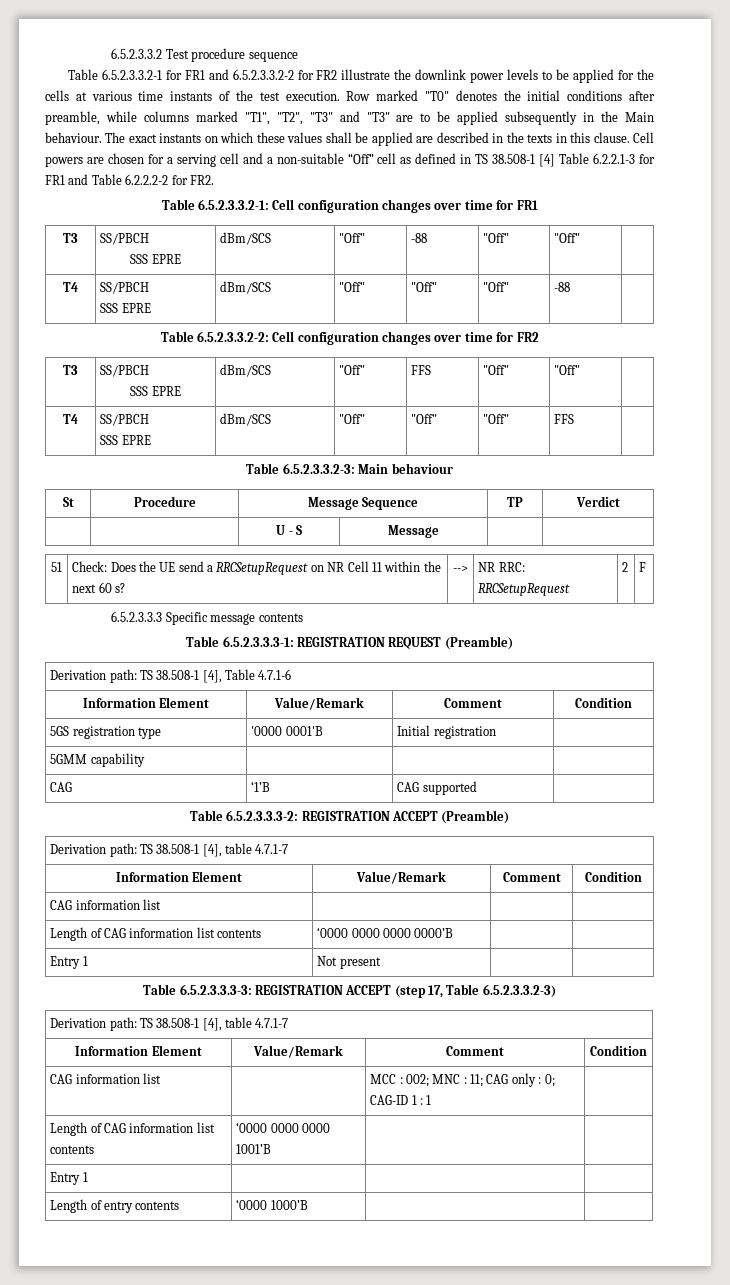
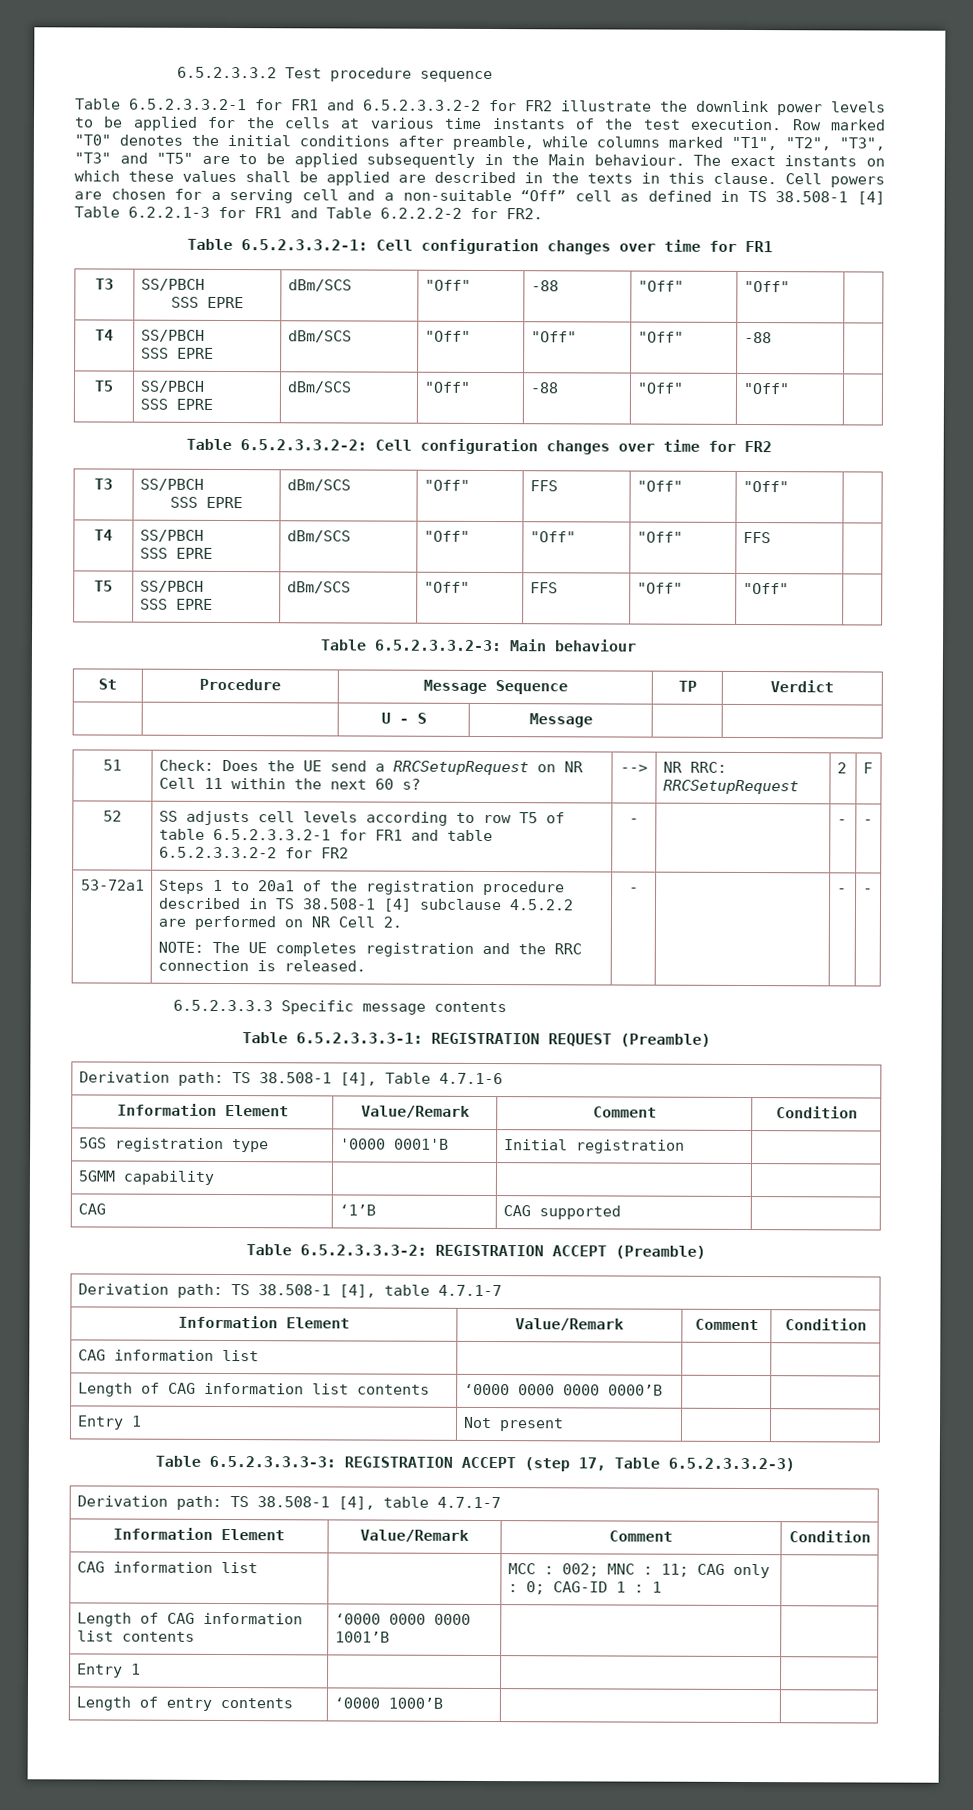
(303, 118) none -> [839,137,885,151] "T3",
[366,112,390,122] "T3" -> [156,152,194,164] "T5"
(571, 287) none -> [94,380,114,392] [139,380,205,393] [139,398,213,410] [286,381,352,394] [423,381,471,393] [529,382,559,394] [636,382,684,394] [742,382,790,395] // T5 | SS/PBCH // SSS EPRE | dBm/SCS | "Off" | -88 | "Off" | "Off" |
(575, 419) none -> [94,580,113,592] [139,580,204,593] [139,598,213,610] [286,581,351,594] [423,581,470,593] [529,582,558,594] [636,582,683,594] [742,582,789,595] // T5 | SS/PBCH // SSS EPRE | dBm/SCS | "Off" | FFS | "Off" | "Off" |
(647, 567) none -> [103,810,122,822] [158,810,565,826] [158,828,493,842] [158,846,349,859] [629,818,639,824] [836,819,847,825] [862,819,873,825] [80,879,145,891] [158,879,565,896] [157,897,574,912] [157,915,402,931] [157,941,582,957] [157,959,366,972] [629,887,639,893] [836,888,847,894] [862,888,873,894] // 52 | SS adjusts cell levels according to row T5 of table 6.5.2.3.3.2-1 for FR1 and table 6.5.2.3.3.2-2 for FR2 | - | | - | - // 53-72a1 | Steps 1 to 20a1 of the registration procedure described in TS 38.508-1 [4] subclause 4.5.2.2 are performed on NR Cell 2. // NOTE: The UE completes registration and the RRC connection is released. | - | | - | -

